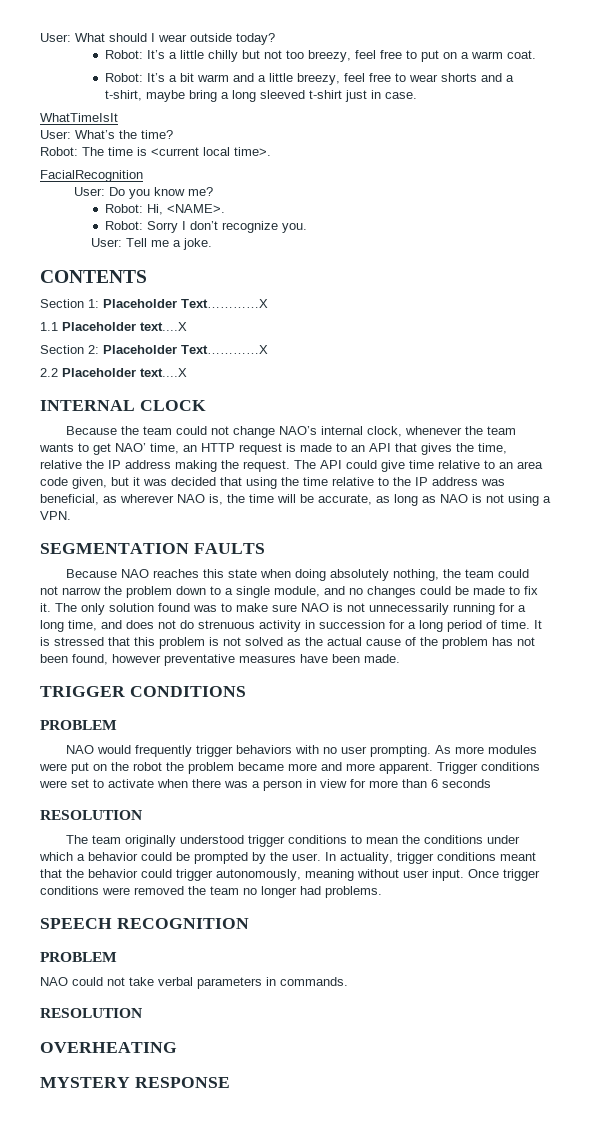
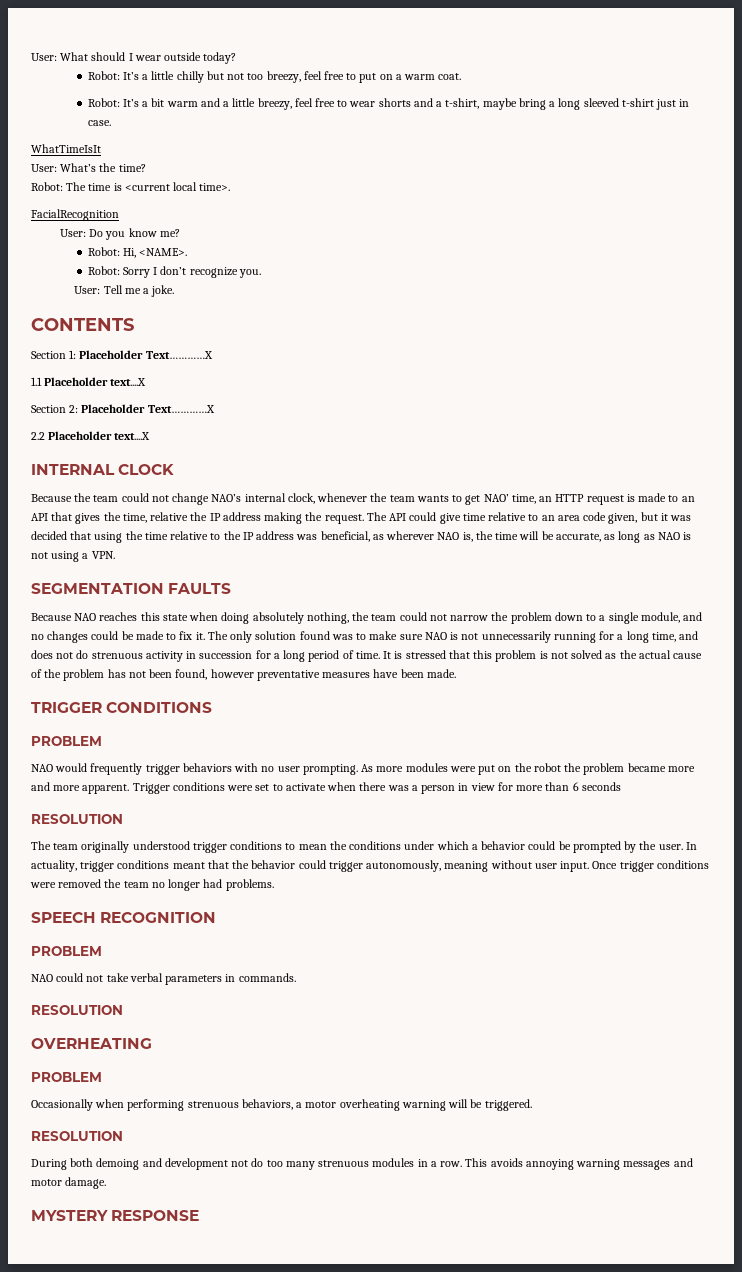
(177, 1047) none -> [31,1072,102,1082] [31,1099,532,1111] [31,1131,123,1141] [31,1158,693,1170] [31,1177,107,1189] // PROBLEM // Occasionally when performing strenuous behaviors, a motor overheating warning will be triggered. // RESOLUTION // During both demoing and development not do too many strenuous modules in a row. This avoids annoying warning messages and motor damage.

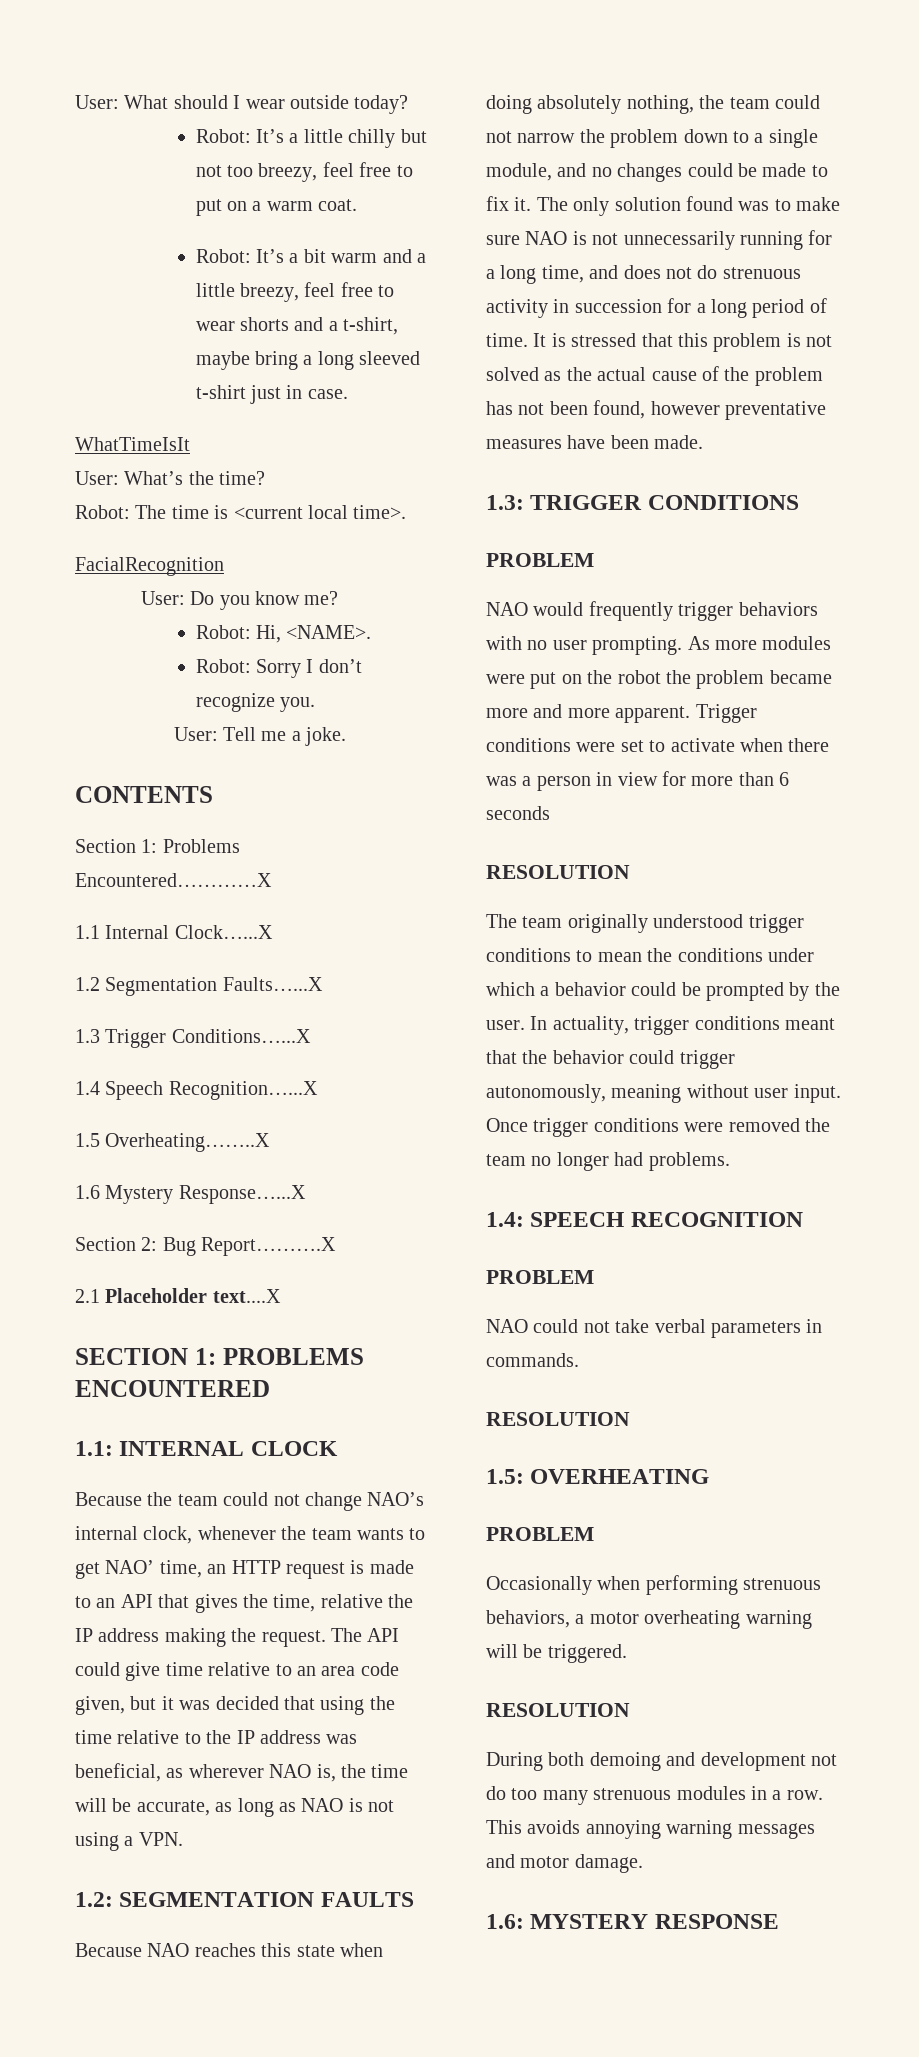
[79,350,213,359] Placeholder Text…………X -> [162,839,240,853] [75,873,272,887] Problems Encountered…………X
[44,377,147,386] [31,404,215,413] [31,431,151,440] Placeholder text....X // Section 2: Placeholder Text…………X // 2.2 Placeholder text....X // -> [105,925,273,939] [75,977,323,996] [75,1029,311,1048] [75,1081,318,1100] [75,1133,271,1152] [75,1185,306,1204] [75,1237,337,1256] [75,1288,281,1303] [75,1348,364,1365] [75,1380,270,1397] [75,1441,113,1456] Internal Clock…...X // 1.2 Segmentation Faults…...X // 1.3 Trigger Conditions…...X // 1.4 Speech Recognition…...X // 1.5 Overheating……..X // 1.6 Mystery Response…...X // Section 2: Bug Report……….X // 2.1 Placeholder text....X // SECTION 1: PROBLEMS ENCOUNTERED // 1.1:
(115, 555) none -> [75,1892,113,1907] 1.2:
(456, 673) none -> [486,495,524,510] 1.3:
(274, 885) none -> [486,1212,524,1227] 1.4:
(123, 1010) none -> [486,1469,524,1484] 1.5:
(107, 1183) none -> [486,1914,524,1929] 1.6:

